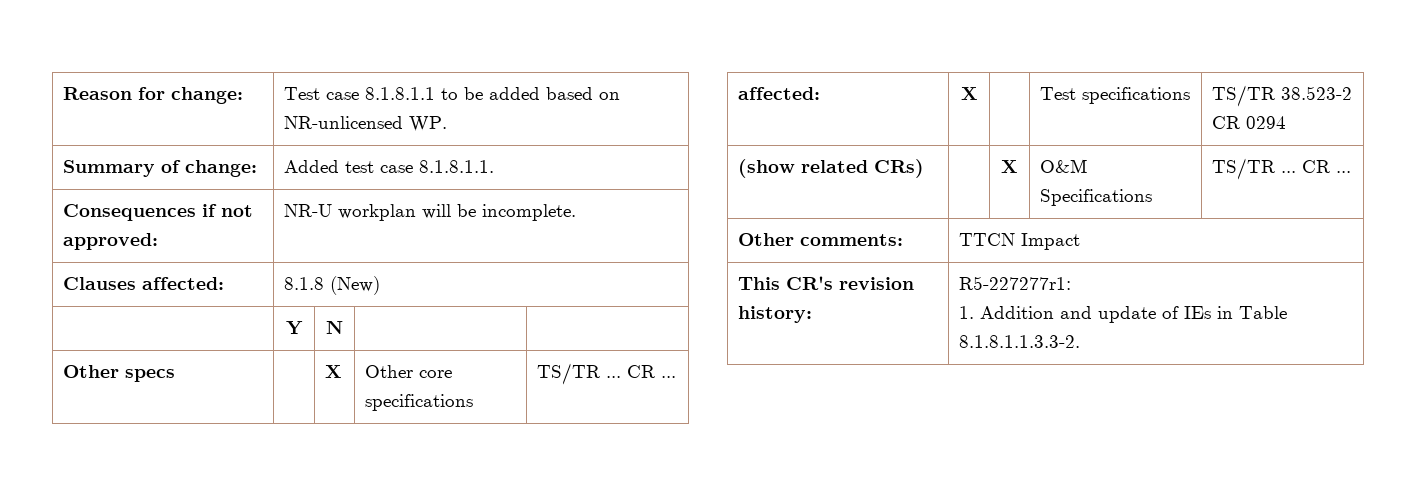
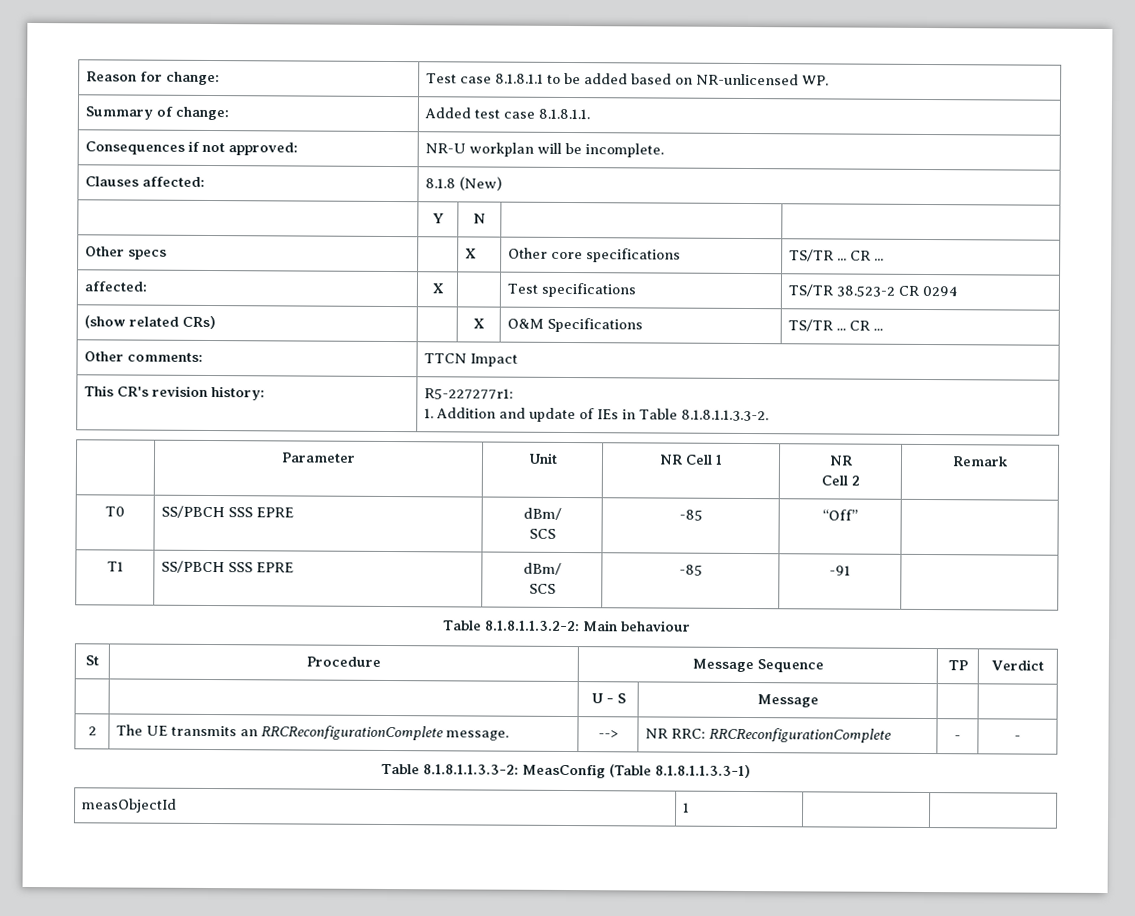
(1081, 341) none -> [281,452,356,463] [527,452,558,464] [659,454,723,465] [828,455,854,466] [820,475,860,486] [951,456,1009,467] [105,506,125,517] [161,505,295,519] [522,507,562,520] [528,528,556,539] [678,509,703,521] [822,509,858,521] [106,561,124,572] [161,560,295,574] [522,562,562,575] [528,583,556,594] [678,564,703,576] [829,565,851,576] [443,620,691,632] [85,655,99,666] [306,656,381,667] [691,658,824,673] [947,660,968,671] [991,659,1044,671] [590,693,626,704] [756,694,819,708] [87,726,97,736] [116,724,510,741] [597,730,619,739] [645,727,893,743] [954,735,961,741] [1014,735,1021,741] [380,763,752,779] [82,798,178,813] [683,802,691,813] // | Parameter | Unit | NR Cell 1 | NR // Cell 2 | Remark // T0 | SS/PBCH SSS EPRE | dBm/ // SCS | -85 | “Off” | // T1 | SS/PBCH SSS EPRE | dBm/ // SCS | -85 | -91 | // Table 8.1.8.1.1.3.2-2: Main behaviour // St | Procedure | Message Sequence | TP | Verdict // | | U - S | Message | | // 2 | The UE transmits an RRCReconfigurationComplete message. | --> | NR RRC: RRCReconfigurationComplete | - | - // Table 8.1.8.1.1.3.3-2: MeasConfig (Table 8.1.8.1.1.3.3-1) // measObjectId | 1 | |

